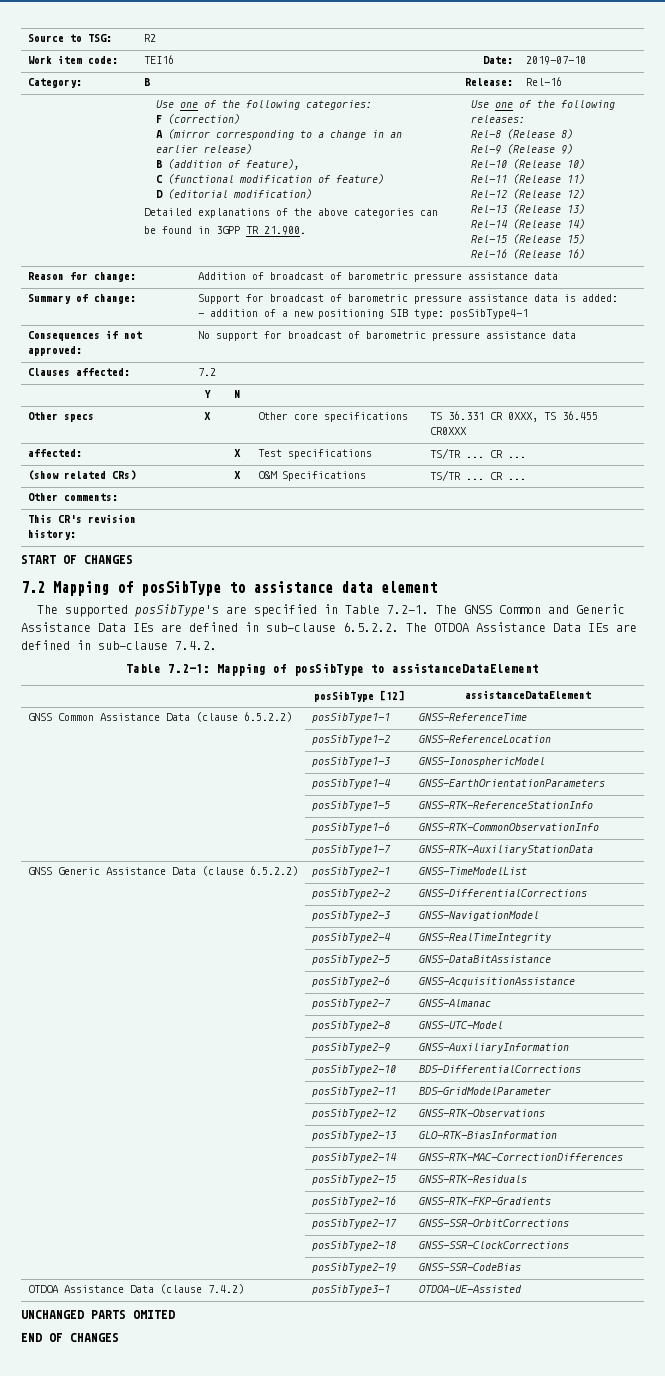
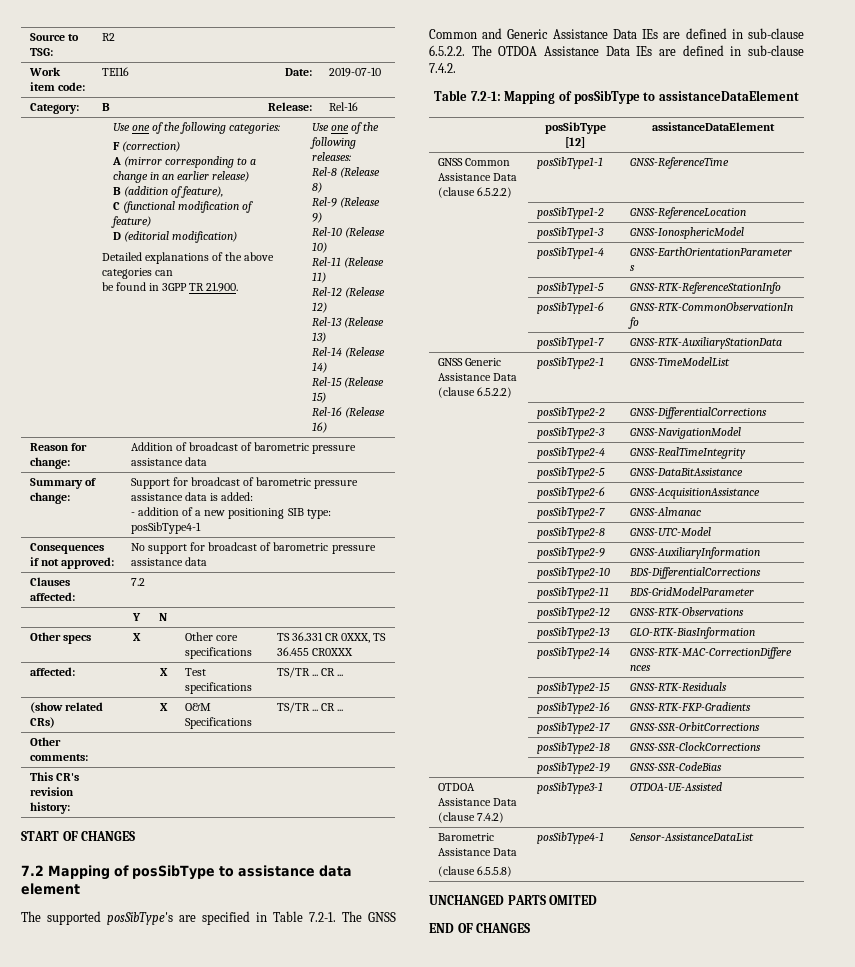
(523, 1289) none -> [437,833,494,841] [437,848,517,856] [437,866,512,877] [536,832,604,844] [628,833,754,841] // Barometric Assistance Data // (clause 6.5.5.8) | posSibType4-1 | Sensor-AssistanceDataList

